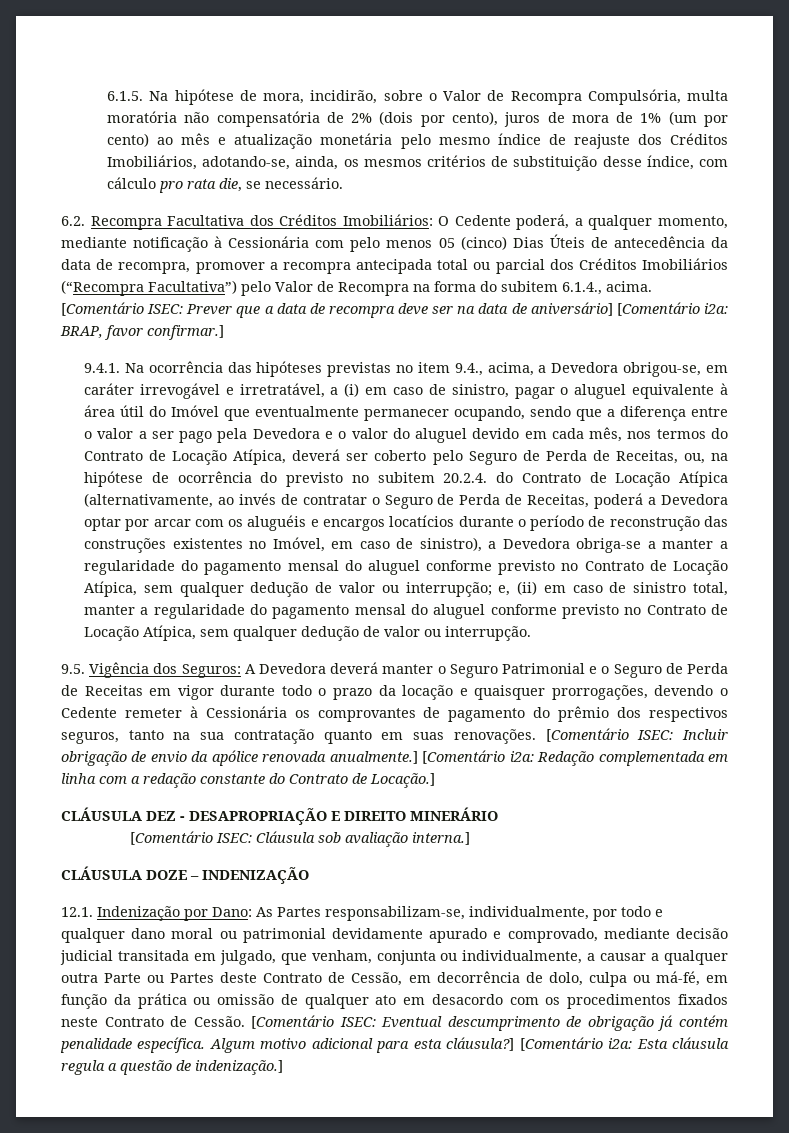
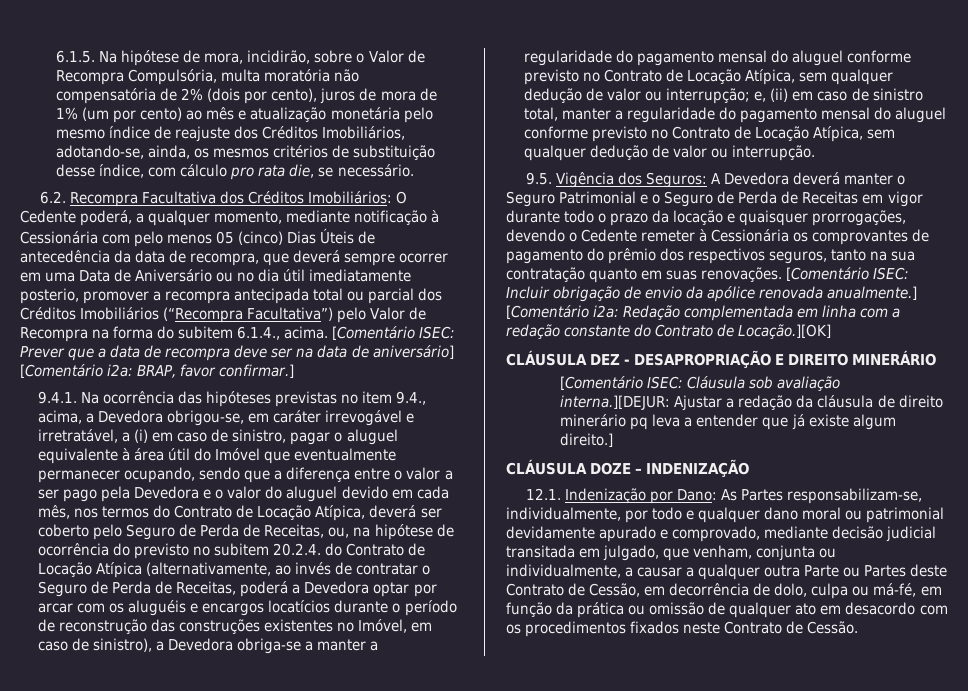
(191, 268) none -> [263,250,449,266] [20,269,412,282] [20,288,79,304] que deverá sempre ocorrer em uma Data de Aniversário ou no dia útil imediatamente posterio,
[370,773,435,788] Locação.] -> [738,324,832,339] Locação.][OK]
[412,832,471,845] interna.] -> [560,395,943,411] [560,414,896,430] [560,433,614,447] interna.][DEJUR: Ajustar a redação da cláusula de direito minerário pq leva a entender que já existe algum direito.]
[251,1015,728,1031] [60,1037,730,1053] [61,1060,283,1075] [Comentário ISEC: Eventual descumprimento de obrigação já contém penalidade específica. Algum motivo adicional para esta cláusula?] [Comentário i2a: Esta cláusula regula a questão de indenização.] -> (859, 627) none

